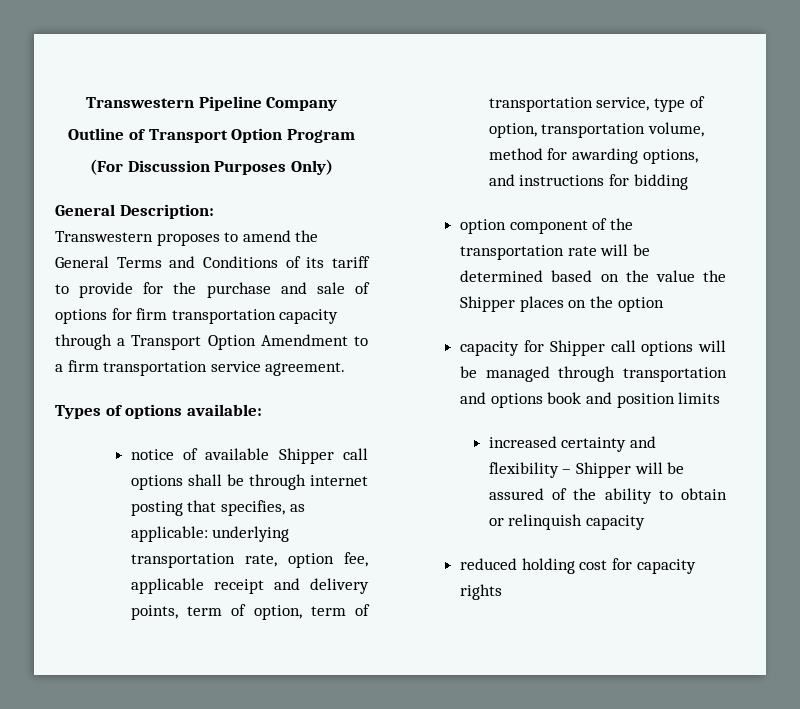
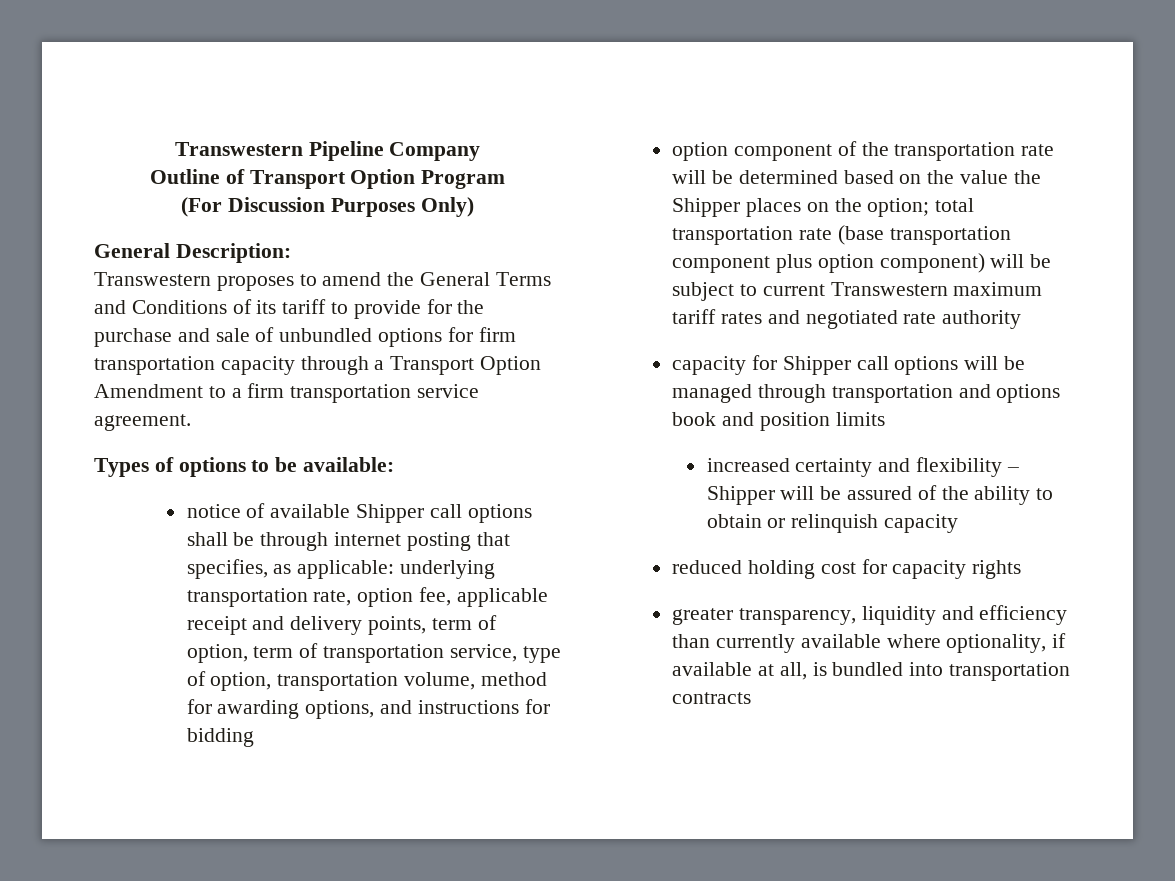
(370, 288) none -> [279,328,373,342] unbundled
(183, 411) none -> [251,457,298,472] to be
[617,297,664,312] option -> [867,198,975,217] [672,225,1011,245] [672,253,1052,273] [672,282,1043,301] [672,309,1022,329] option; total transportation rate (base transportation component plus option component) will be subject to current Transwestern maximum tariff rates and negotiated rate authority
(503, 592) none -> [672,605,1068,625] [672,633,1067,653] [672,662,1070,681] [672,692,752,704] // greater transparency, liquidity and efficiency than currently available where optionality, if available at all, is bundled into transportation contracts

